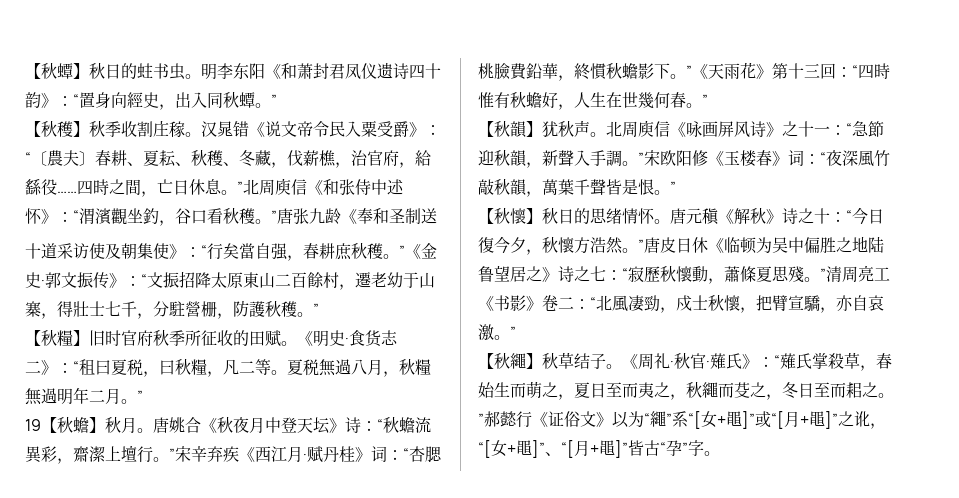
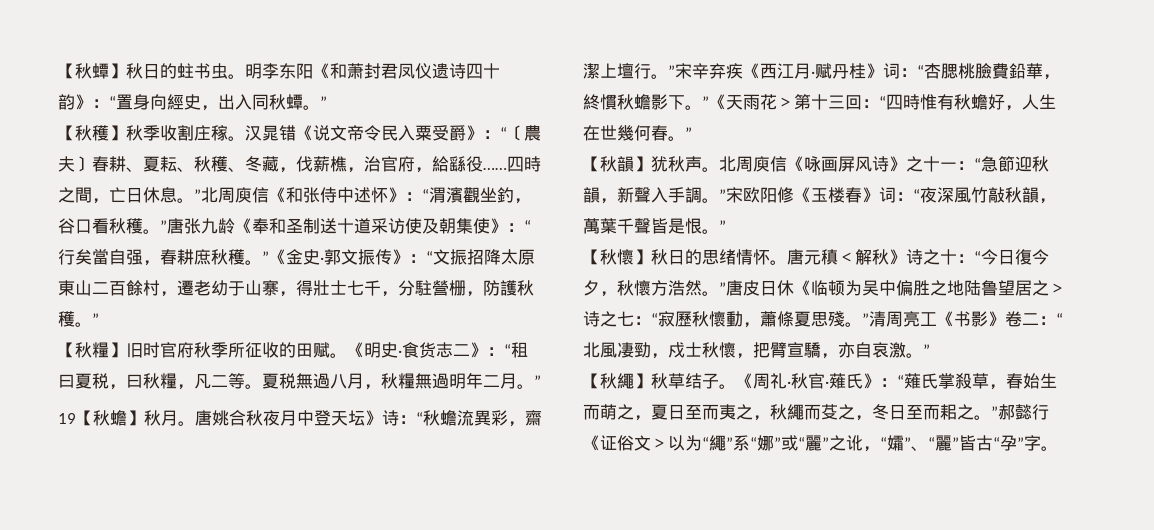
(437, 216) // -> (337, 226) none
[201,418,217,433] 《 -> (246, 418) none
[756,64,772,79] 》 -> [777,97,794,108] ＞
[718,209,734,224] 《 -> [838,252,855,263] ＜
[542,267,558,282] 》 -> [1049,283,1066,294] ＞
[596,412,612,427] 》 -> [651,438,668,449] ＞
[688,411,886,429] [478,440,628,458] “[女+黽]”或“[月+黽]”之讹，“[女+黽]”、“[月+黽]” -> [750,435,959,452] “娜”或“麗”之讹，“孀”、“麗”

